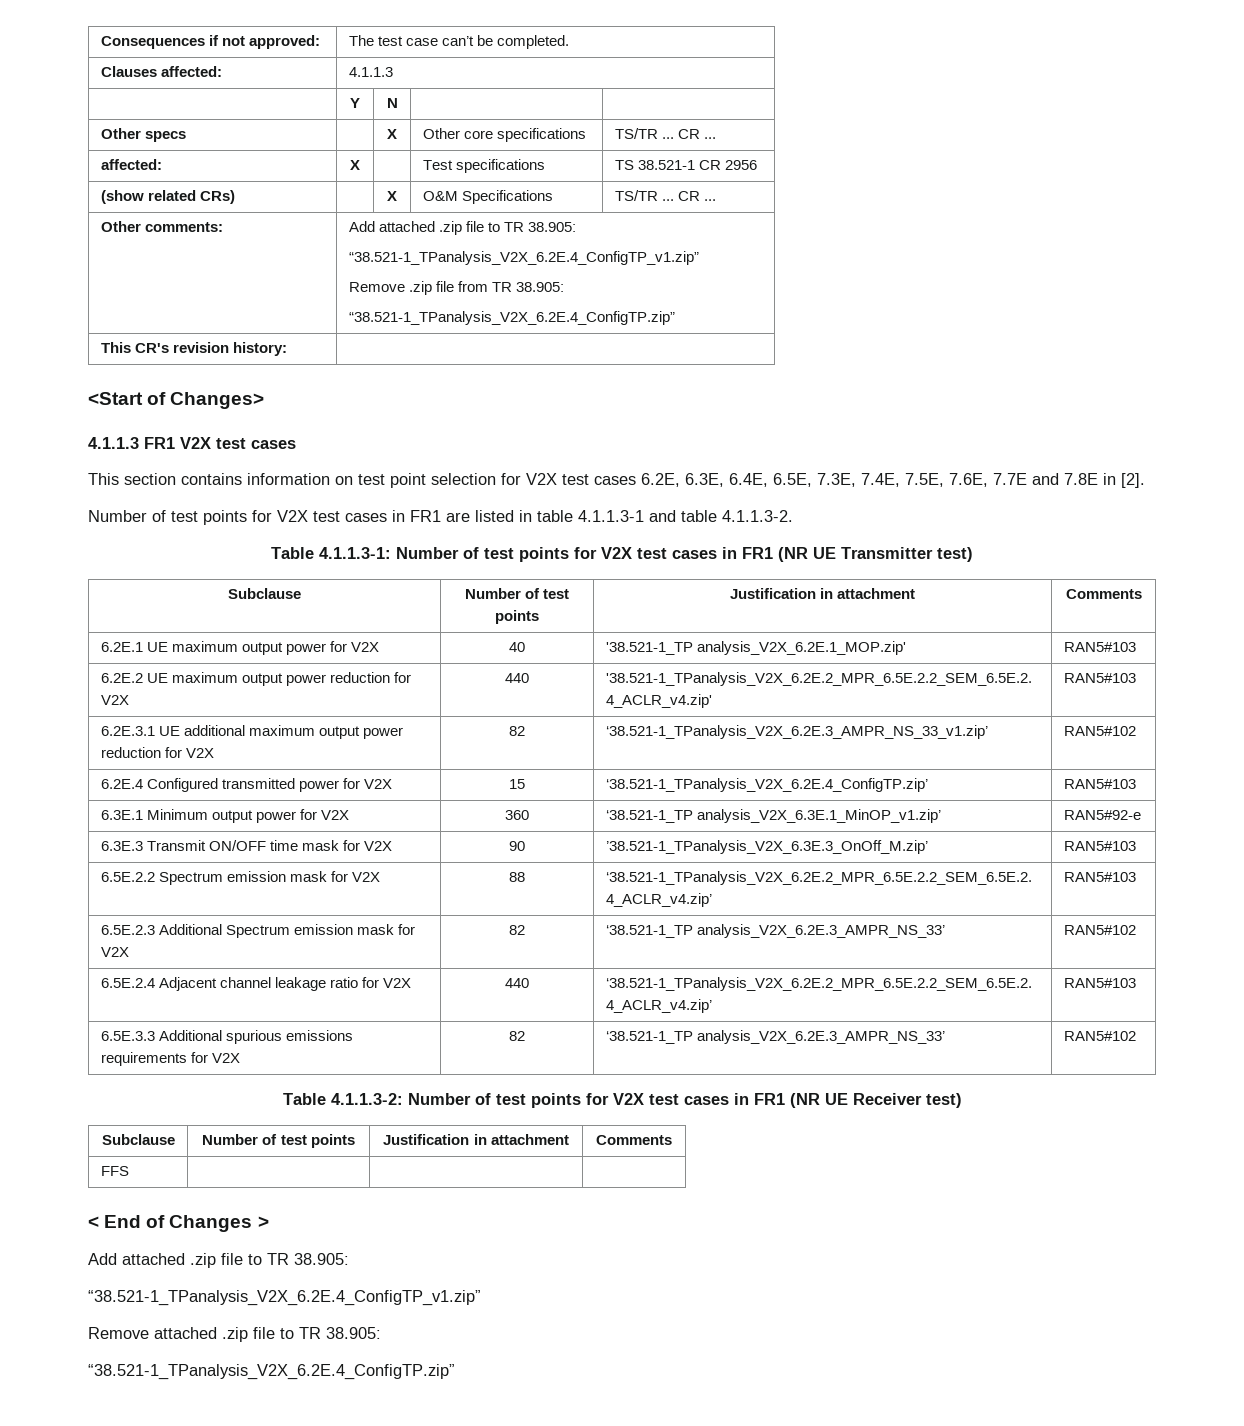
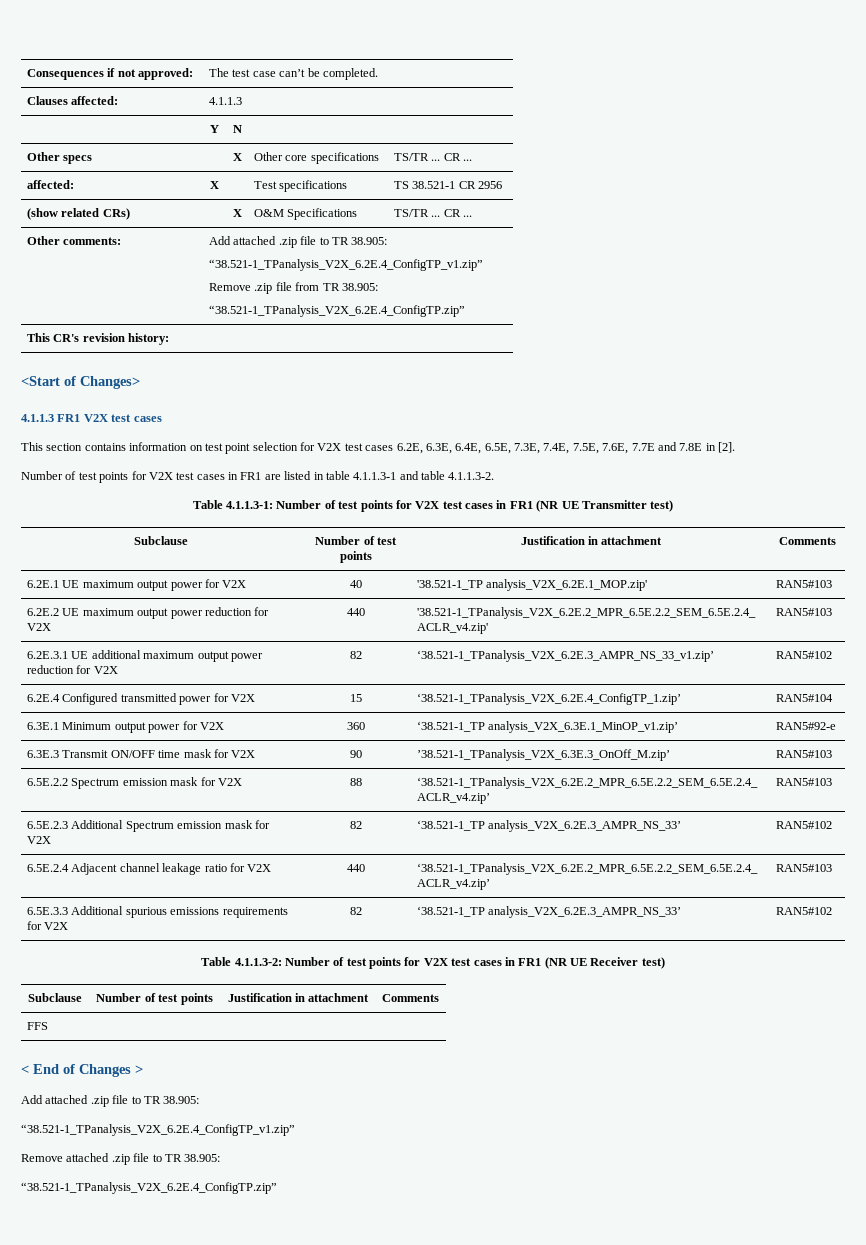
[605,778,928,792] [1063,779,1136,789] ‘38.521-1_TPanalysis_V2X_6.2E.4_ConfigTP.zip’ | RAN5#103 -> [417,693,682,705] [776,694,834,702] ‘38.521-1_TPanalysis_V2X_6.2E.4_ConfigTP_1.zip’ | RAN5#104

